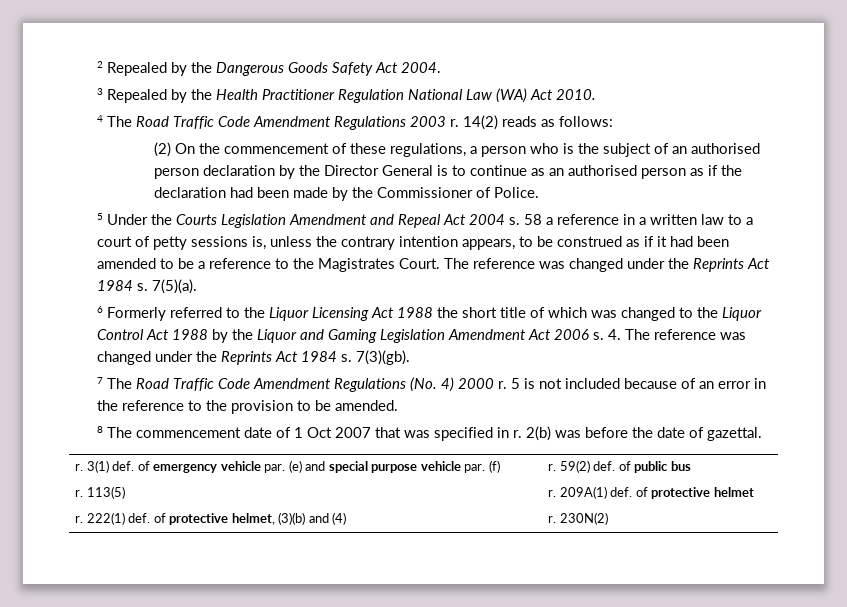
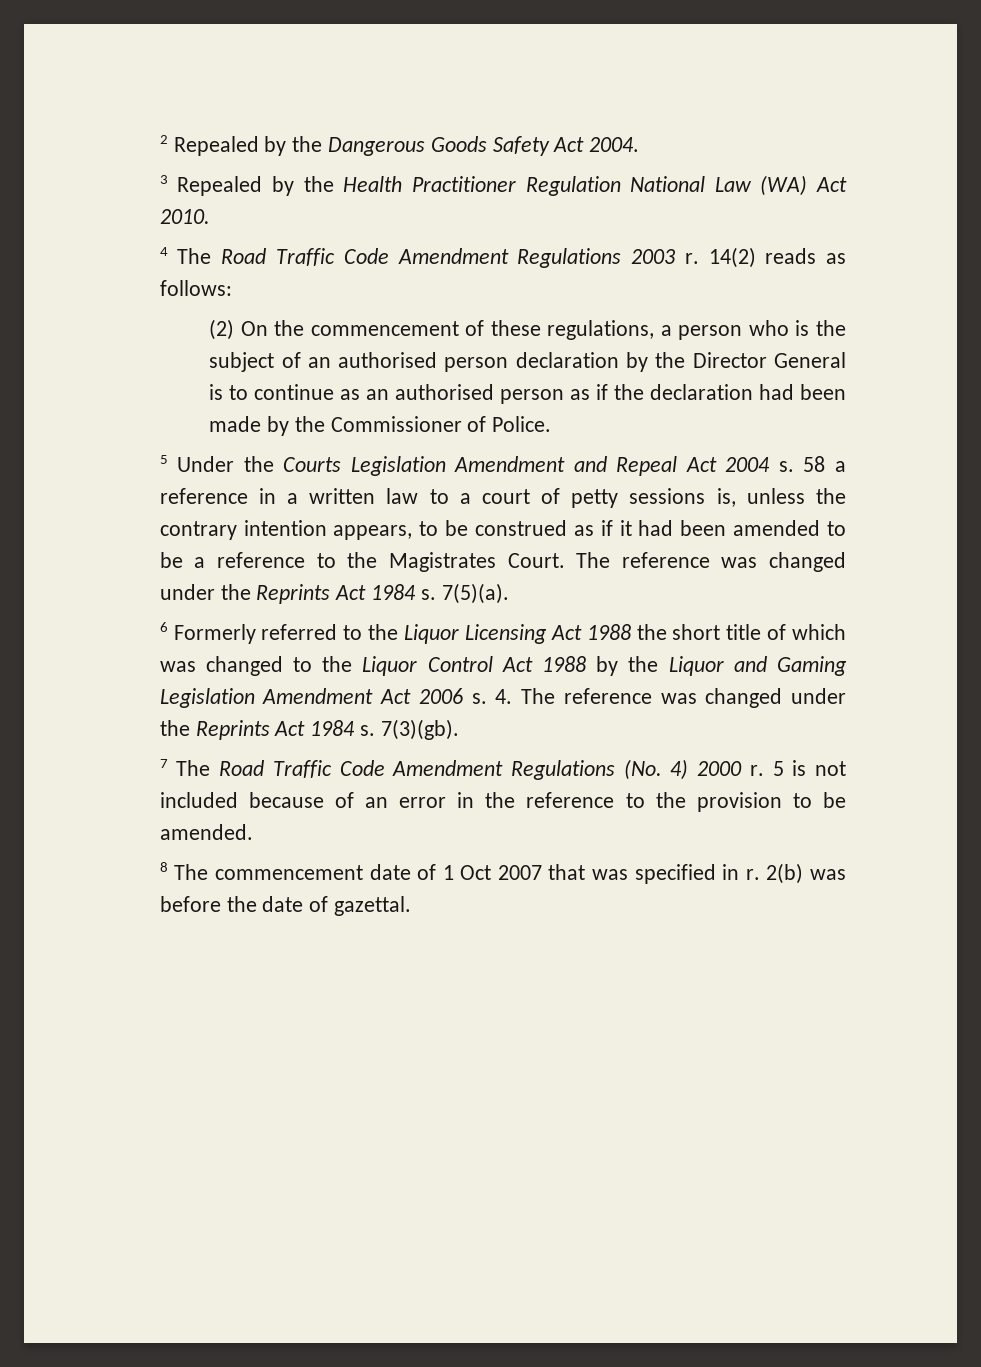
[75,460,500,473] [548,460,691,473] [75,486,125,499] [548,486,754,499] [75,512,347,525] [548,512,608,525] // r. 3(1) def. of emergency vehicle par. (e) and special purpose vehicle par. (f) | r. 59(2) def. of public bus // r. 113(5) | r. 209A(1) def. of protective helmet // r. 222(1) def. of protective helmet, (3)(b) and (4) | r. 230N(2) -> (411, 906) none

